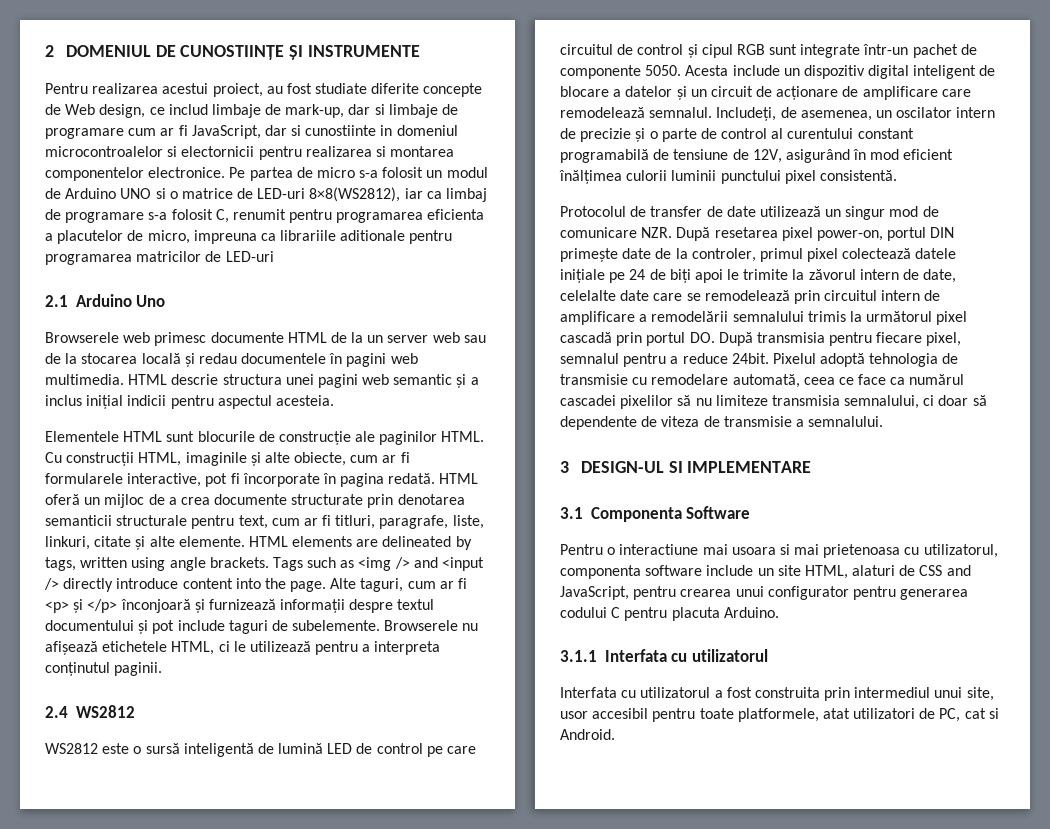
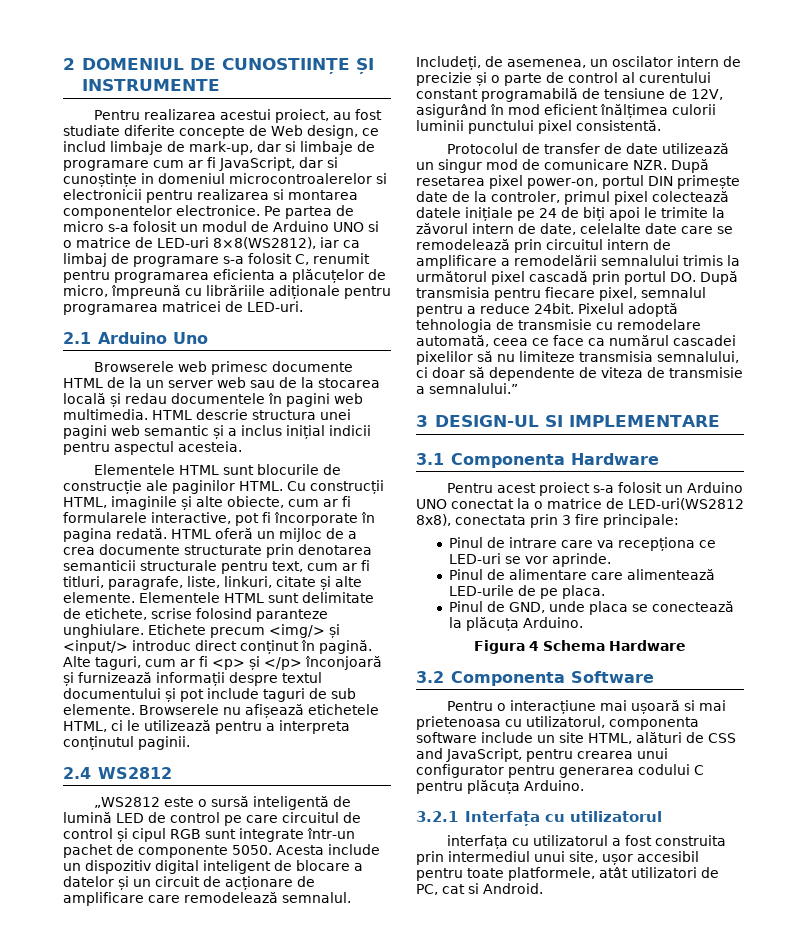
[305,125,377,136] cunostiinte -> [63,173,137,187] cunoștințe
[45,146,255,157] microcontroalelor si electornicii -> [229,173,387,184] [63,189,142,200] microcontroalerelor si electronicii
[57,230,124,244] placutelor -> [292,269,364,283] plăcuțelor
[193,230,453,244] [45,251,274,265] impreuna ca librariile aditionale pentru programarea matricilor de LED-uri -> [111,285,391,299] [63,301,303,315] împreună cu librăriile adiționale pentru programarea matricei de LED-uri.
[248,536,472,550] [45,557,485,571] [44,578,327,592] HTML elements are delineated by tags, written using angle brackets. Tags such as <img /> and <input /> directly introduce content into the page. -> [139,592,374,603] [63,608,328,622] [63,624,340,638] [63,640,372,654] Elementele HTML sunt delimitate de etichete, scrise folosind paranteze unghiulare. Etichete precum <img/> și <input/> introduc direct conținut în pagină.
[292,620,381,631] subelemente. -> [331,688,356,699] [63,704,135,715] sub elemente.
[45,743,98,754] WS2812 -> [94,797,161,808] „WS2812
[808,416,884,427] semnalului. -> [429,383,518,394] semnalului.”
(682, 514) none -> [570,453,659,465] [447,482,744,496] [416,498,744,510] [416,514,679,528] [449,537,717,551] [449,553,612,567] [449,569,716,580] [449,585,606,599] [449,601,735,615] [449,617,584,631] [474,640,686,654] [416,671,565,686] Hardware // Pentru acest proiect s-a folosit un Arduino UNO conectat la o matrice de LED-uri(WS2812 8x8), conectata prin 3 fire principale: // Pinul de intrare care va recepționa ce LED-uri se vor aprinde. // Pinul de alimentare care alimentează LED-urile de pe placa. // Pinul de GND, unde placa se conectează la plăcuța Arduino. // Figura 4 Schema Hardware // 3.2 Componenta
[619,544,776,555] interactiune mai usoara -> [510,700,681,714] interacțiune mai ușoară
[852,565,896,576] alaturi -> [636,732,682,743] alături
[671,607,779,621] [560,649,667,662] placuta Arduino. // 3.1.1 Interfata -> [467,780,584,794] [416,811,540,826] plăcuța Arduino. // 3.2.1 Interfața
[560,687,617,698] Interfata -> [447,835,509,849] interfața
[560,711,588,719] usor -> [602,854,633,865] ușor
[822,708,850,719] atat -> [599,867,628,878] atât

